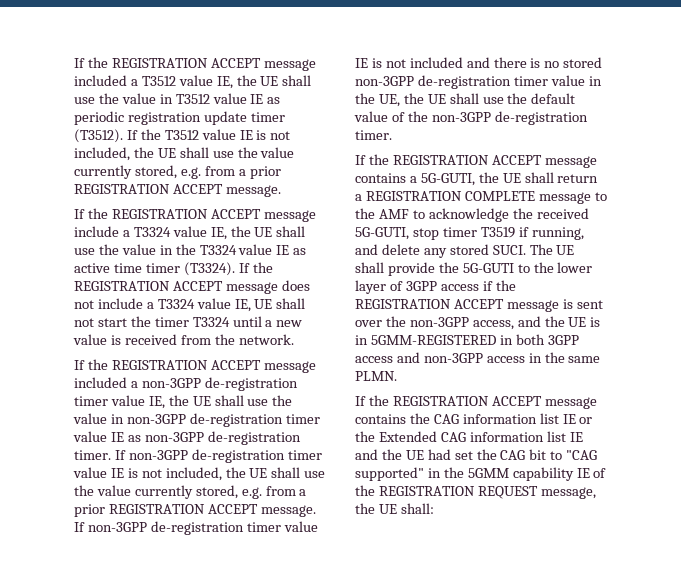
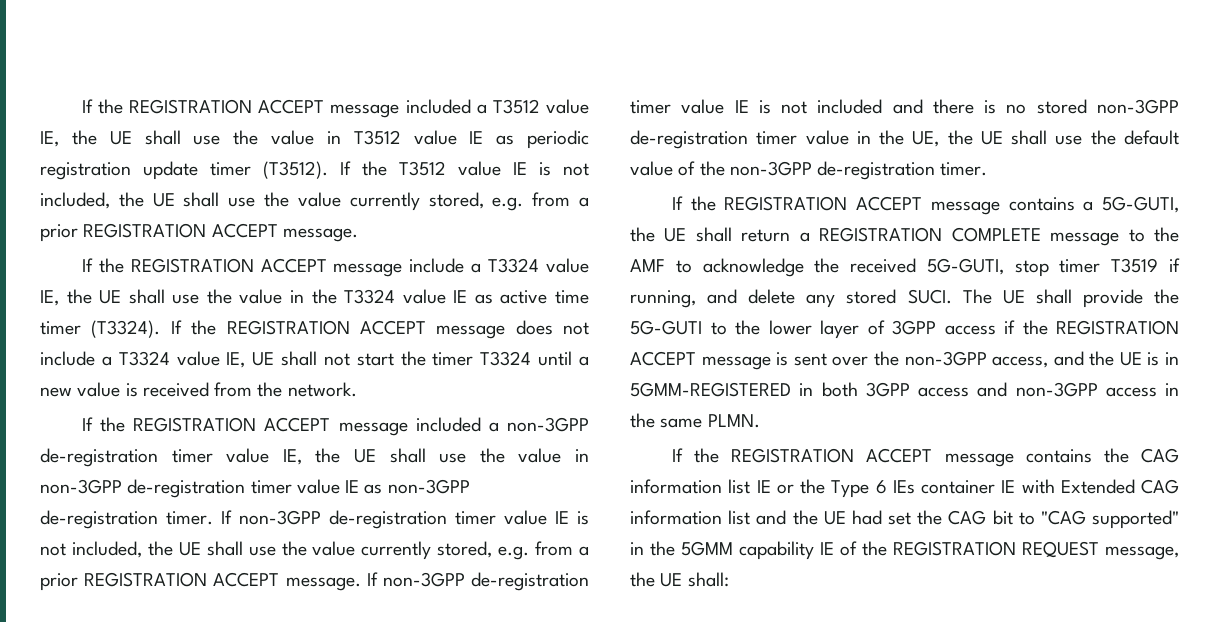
(375, 436) none -> [831,479,1055,498] Type 6 IEs container IE with
[569,432,583,442] IE -> (751, 517) none

